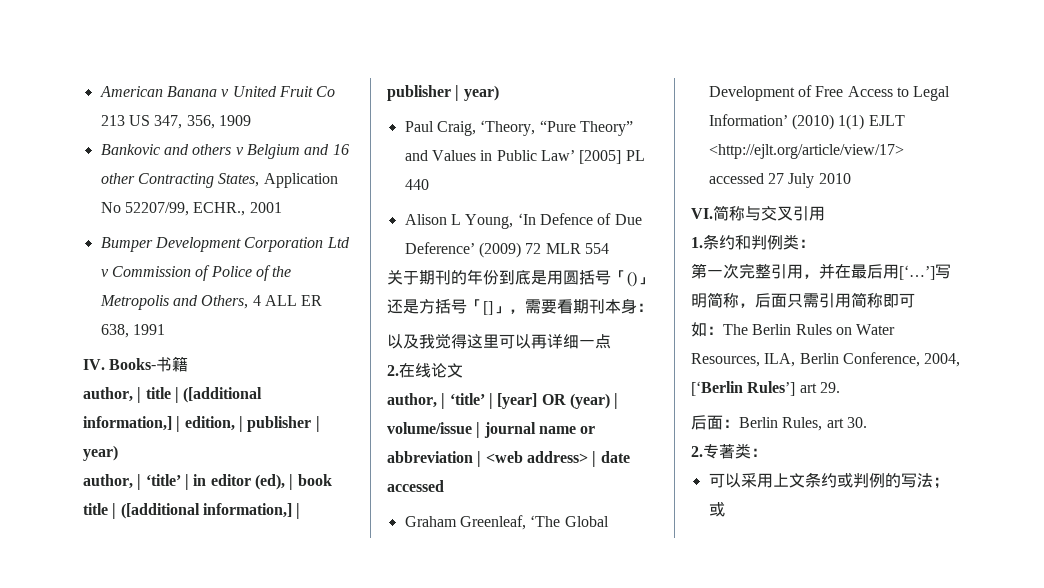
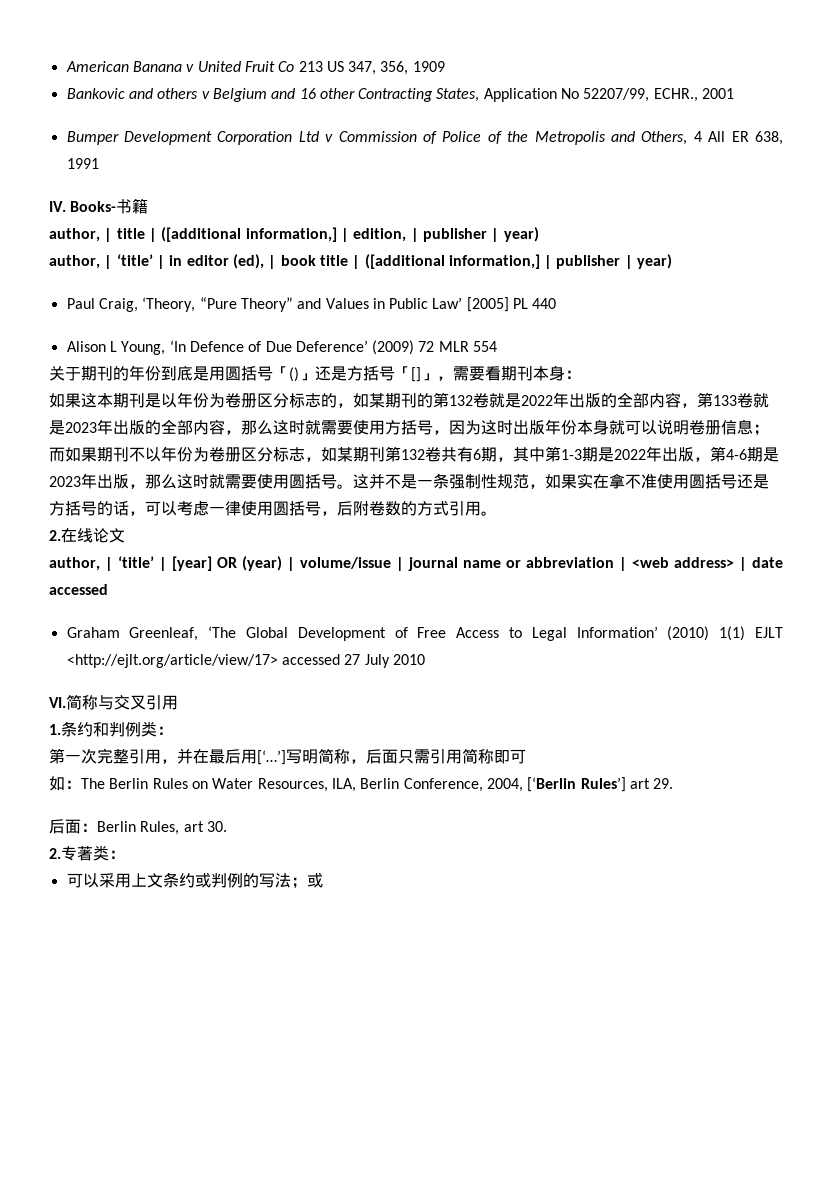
[264,295,297,306] ALL -> [708,131,726,142] All
[387,333,611,349] 以及我觉得这里可以再详细一点 -> [49,392,769,408] [49,419,769,436] [49,446,779,462] [49,473,769,489] [49,500,497,516] 如果这本期刊是以年份为卷册区分标志的，如某期刊的第132卷就是2022年出版的全部内容，第133卷就是2023年出版的全部内容，那么这时就需要使用方括号，因为这时出版年份本身就可以说明卷册信息；而如果期刊不以年份为卷册区分标志，如某期刊第132卷共有6期，其中第1-3期是2022年出版，第4-6期是2023年出版，那么这时就需要使用圆括号。这并不是一条强制性规范，如果实在拿不准使用圆括号还是方括号的话，可以考虑一律使用圆括号，后附卷数的方式引用。

